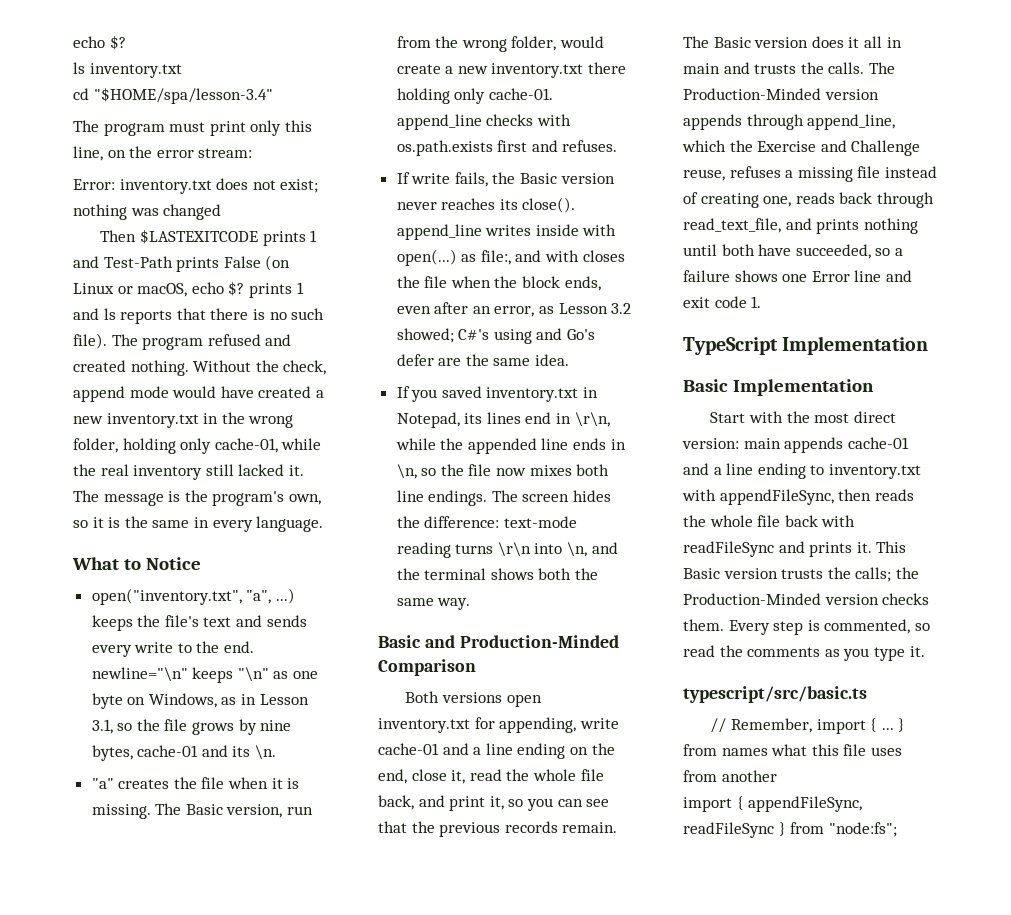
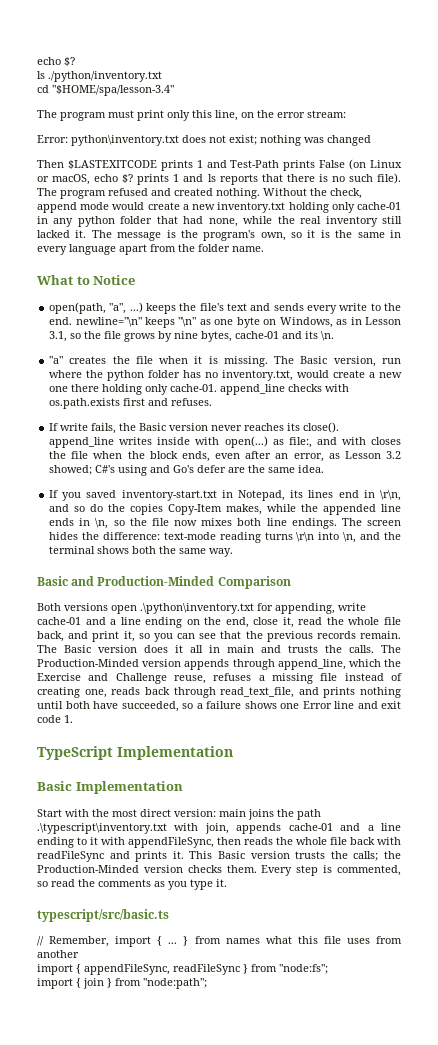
[89,63,182,78] inventory.txt -> [48,71,162,82] ./python/inventory.txt
[119,179,212,194] inventory.txt -> [71,135,179,146] python\inventory.txt
[220,386,324,398] [73,412,294,428] [73,438,278,454] have created a new inventory.txt in the wrong folder, holding only cache-01, -> [147,202,402,213] [37,216,238,227] create a new inventory.txt holding only cache-01 in any python folder that had none,
[256,516,324,532] language. -> [69,244,264,255] language apart from the folder name.
[91,588,242,605] open("inventory.txt", -> [49,302,107,314] open(path,
[396,36,605,52] [396,63,584,78] from the wrong folder, would create a new inventory.txt -> [49,370,403,381] [49,386,69,392] where the python folder has no inventory.txt, would create a new one
[486,387,579,402] inventory.txt -> [121,490,217,501] inventory-start.txt
(610, 419) none -> [49,504,263,515] and so do the copies Copy-Item makes,
[378,718,470,733] inventory.txt -> [140,603,254,614] .\python\inventory.txt
(781, 443) none -> [248,809,321,820] [37,823,229,834] joins the path .\typescript\inventory.txt with join,
[828,464,921,479] inventory.txt -> [90,837,98,845] it
(897, 829) none -> [37,978,207,989] // import { join } from "node:path";

